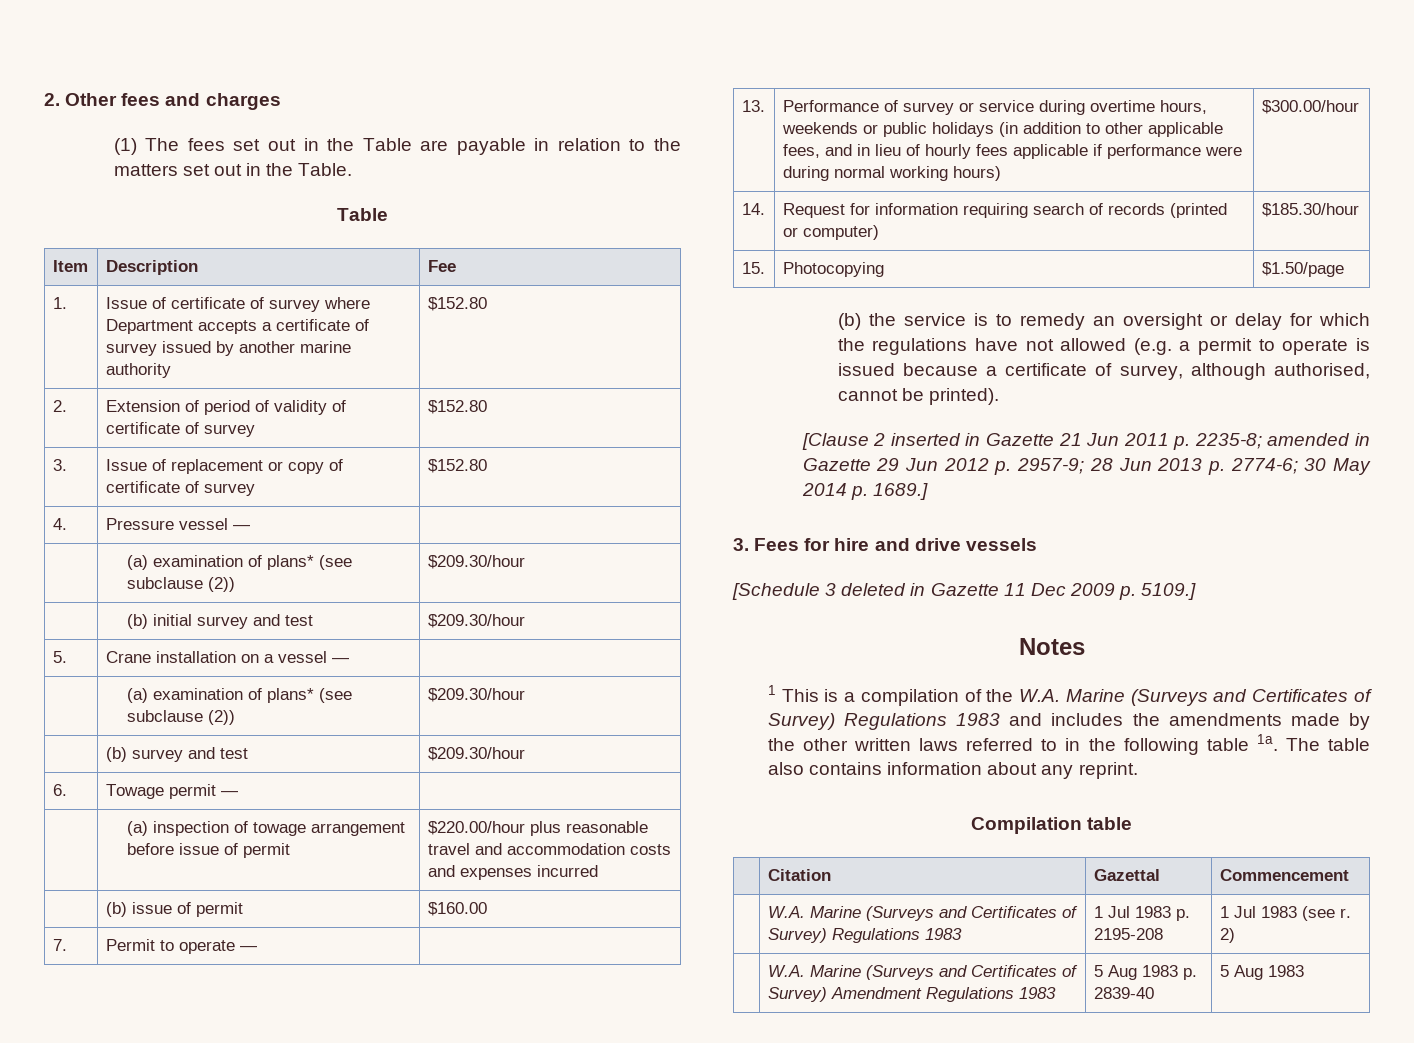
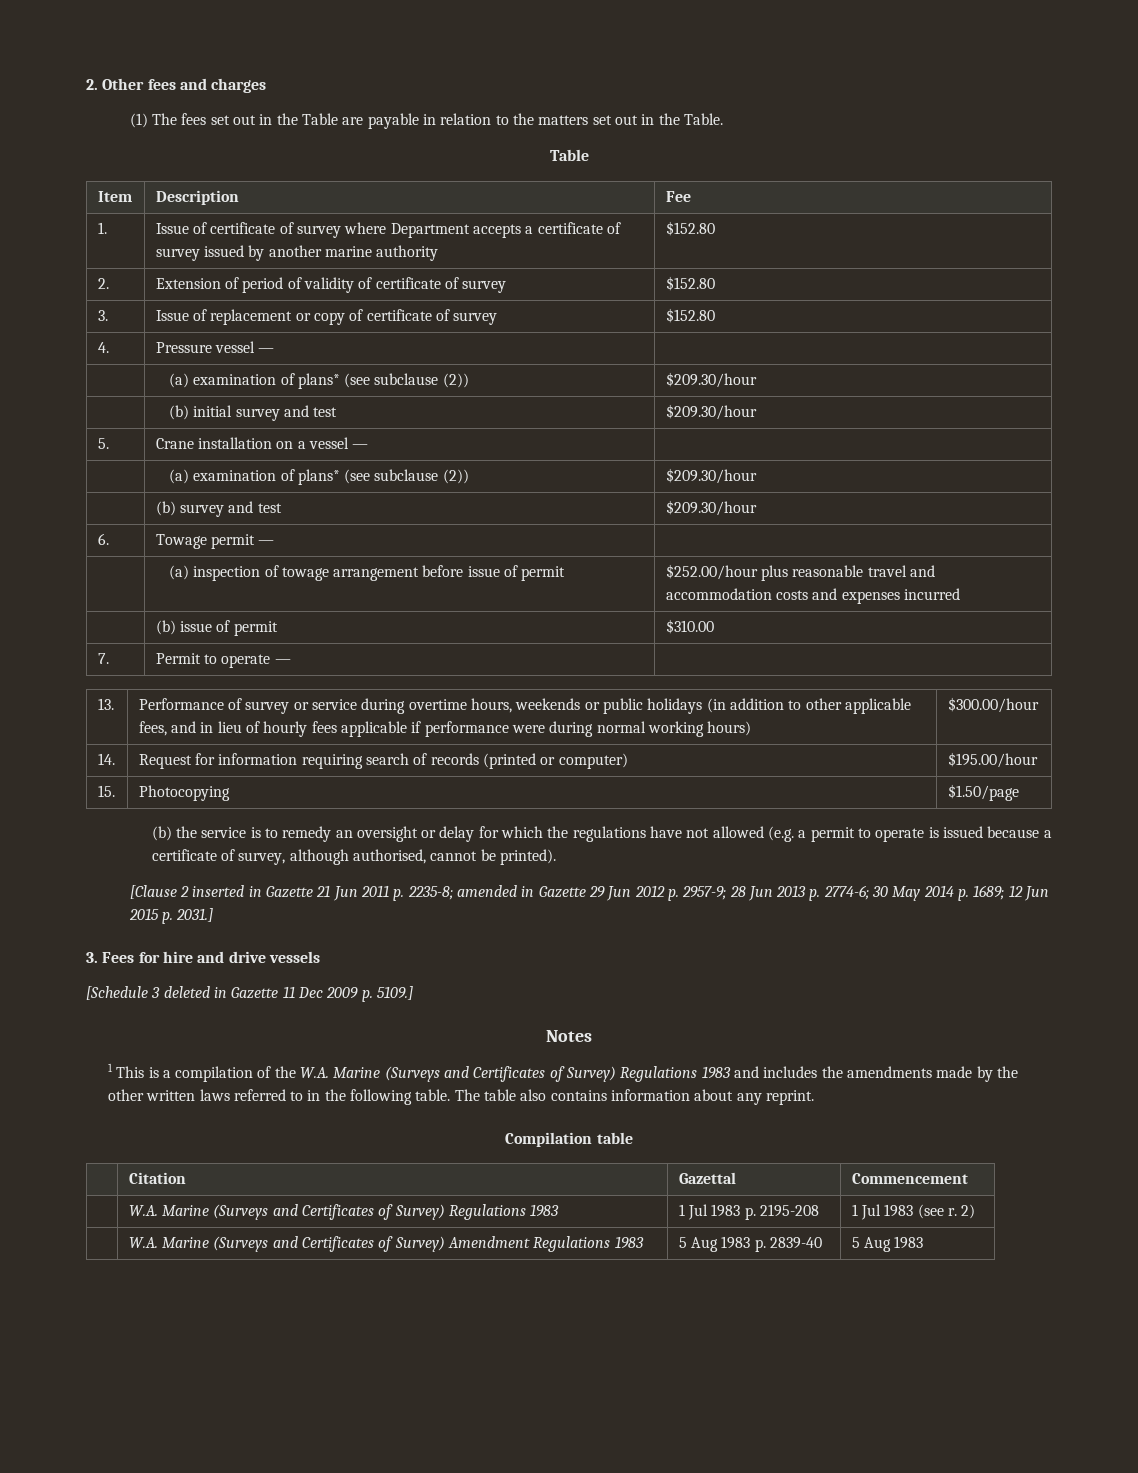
[427,821,525,835] $220.00/hour -> [665,564,758,580] $252.00/hour
[427,902,487,916] $160.00 -> [665,619,714,634] $310.00
[1261,203,1359,217] $185.30/hour -> [947,752,1038,768] $195.00/hour
[872,483,928,500] 1689.] -> [973,885,1050,901] [128,908,214,924] 1689; 12 Jun 2015 p. 2031.]
[1206,734,1278,751] table 1a. -> [415,1089,451,1101] table.

